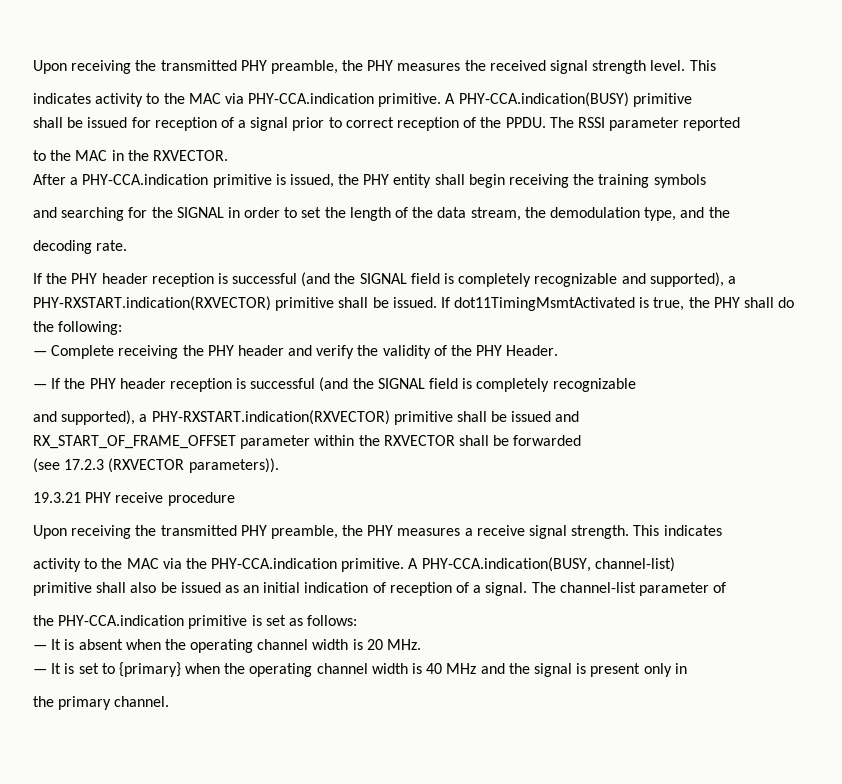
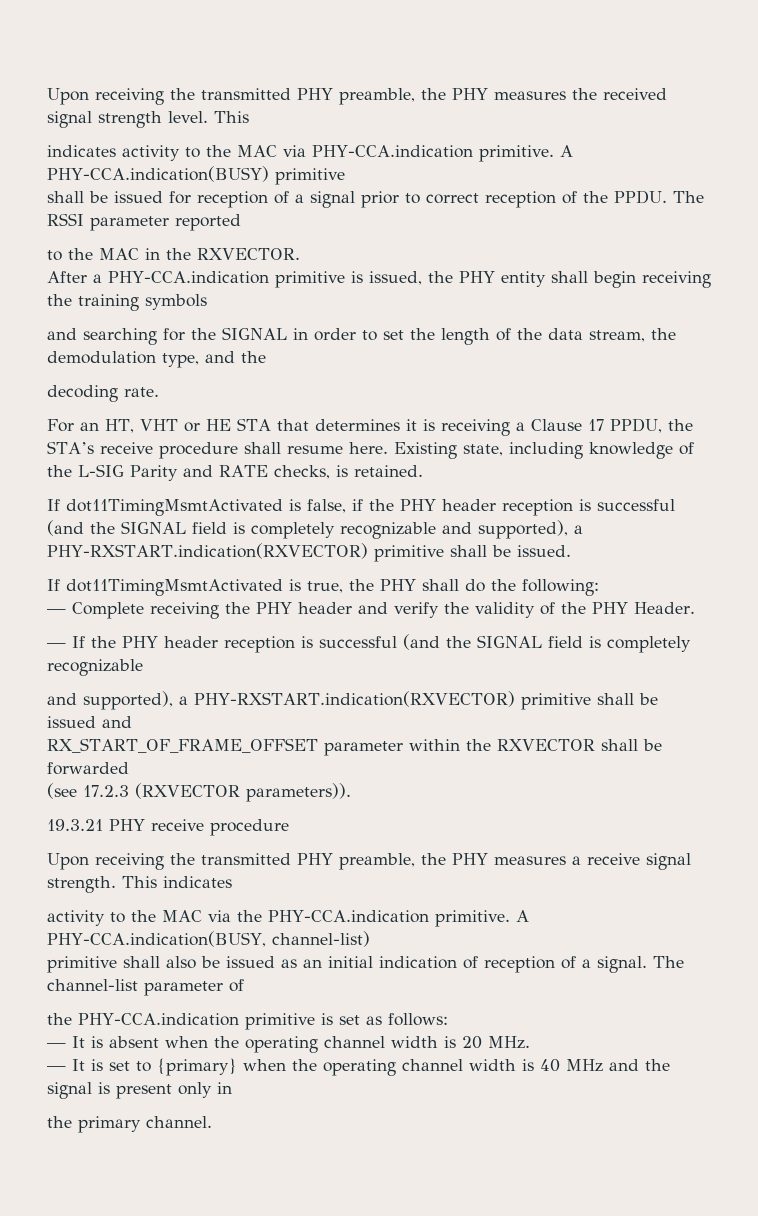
[33,273,42,284] If -> [47,418,693,436] [47,441,694,459] [47,464,423,481] [47,499,363,516] For an HT, VHT or HE STA that determines it is receiving a Clause 17 PPDU, the STA’s receive procedure shall resume here. Existing state, including knowledge of the L-SIG Parity and RATE checks, is retained. // If dot11TimingMsmtActivated is false, if
(437, 302) none -> (571, 551) //

